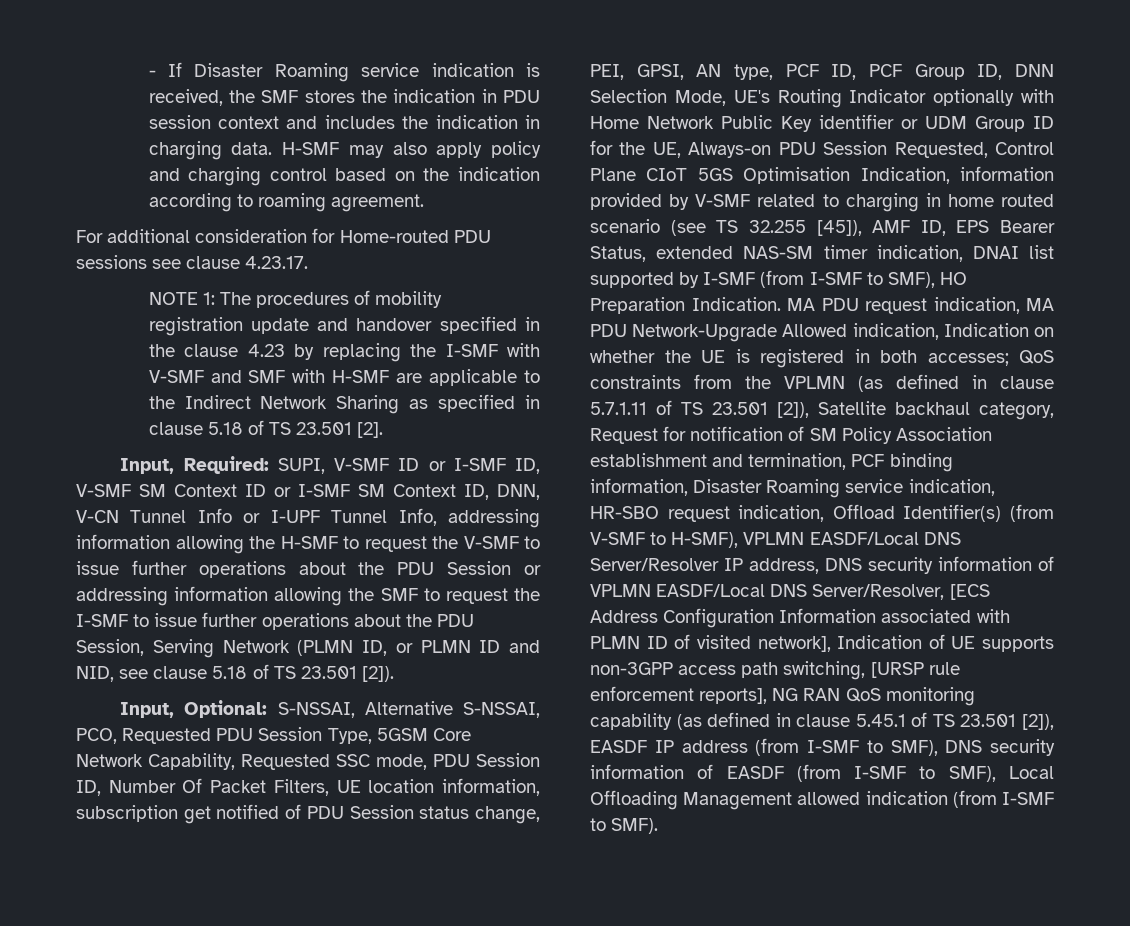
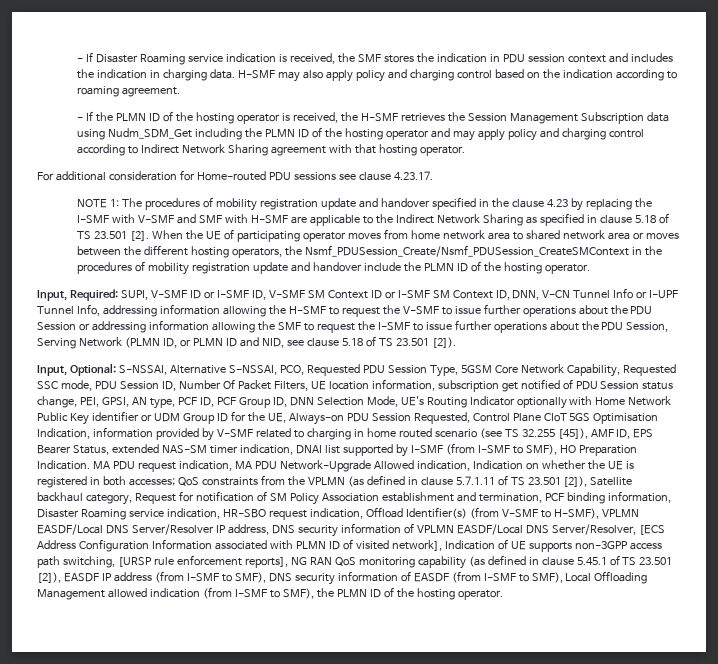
(425, 203) none -> [77,111,669,124] [77,127,644,141] [77,144,466,156] // - If the PLMN ID of the hosting operator is received, the H-SMF retrieves the Session Management Subscription data using Nudm_SDM_Get including the PLMN ID of the hosting operator and may apply policy and charging control according to Indirect Network Sharing agreement with that hosting operator.
(384, 430) none -> [152,229,679,242] [77,245,663,258] [77,261,591,275] When the UE of participating operator moves from home network area to shared network area or moves between the different hosting operators, the Nsmf_PDUSession_Create/Nsmf_PDUSession_CreateSMContext in the procedures of mobility registration update and handover include the PLMN ID of the hosting operator.
[611,818,659,834] SMF). -> [282,587,503,600] SMF), the PLMN ID of the hosting operator.

